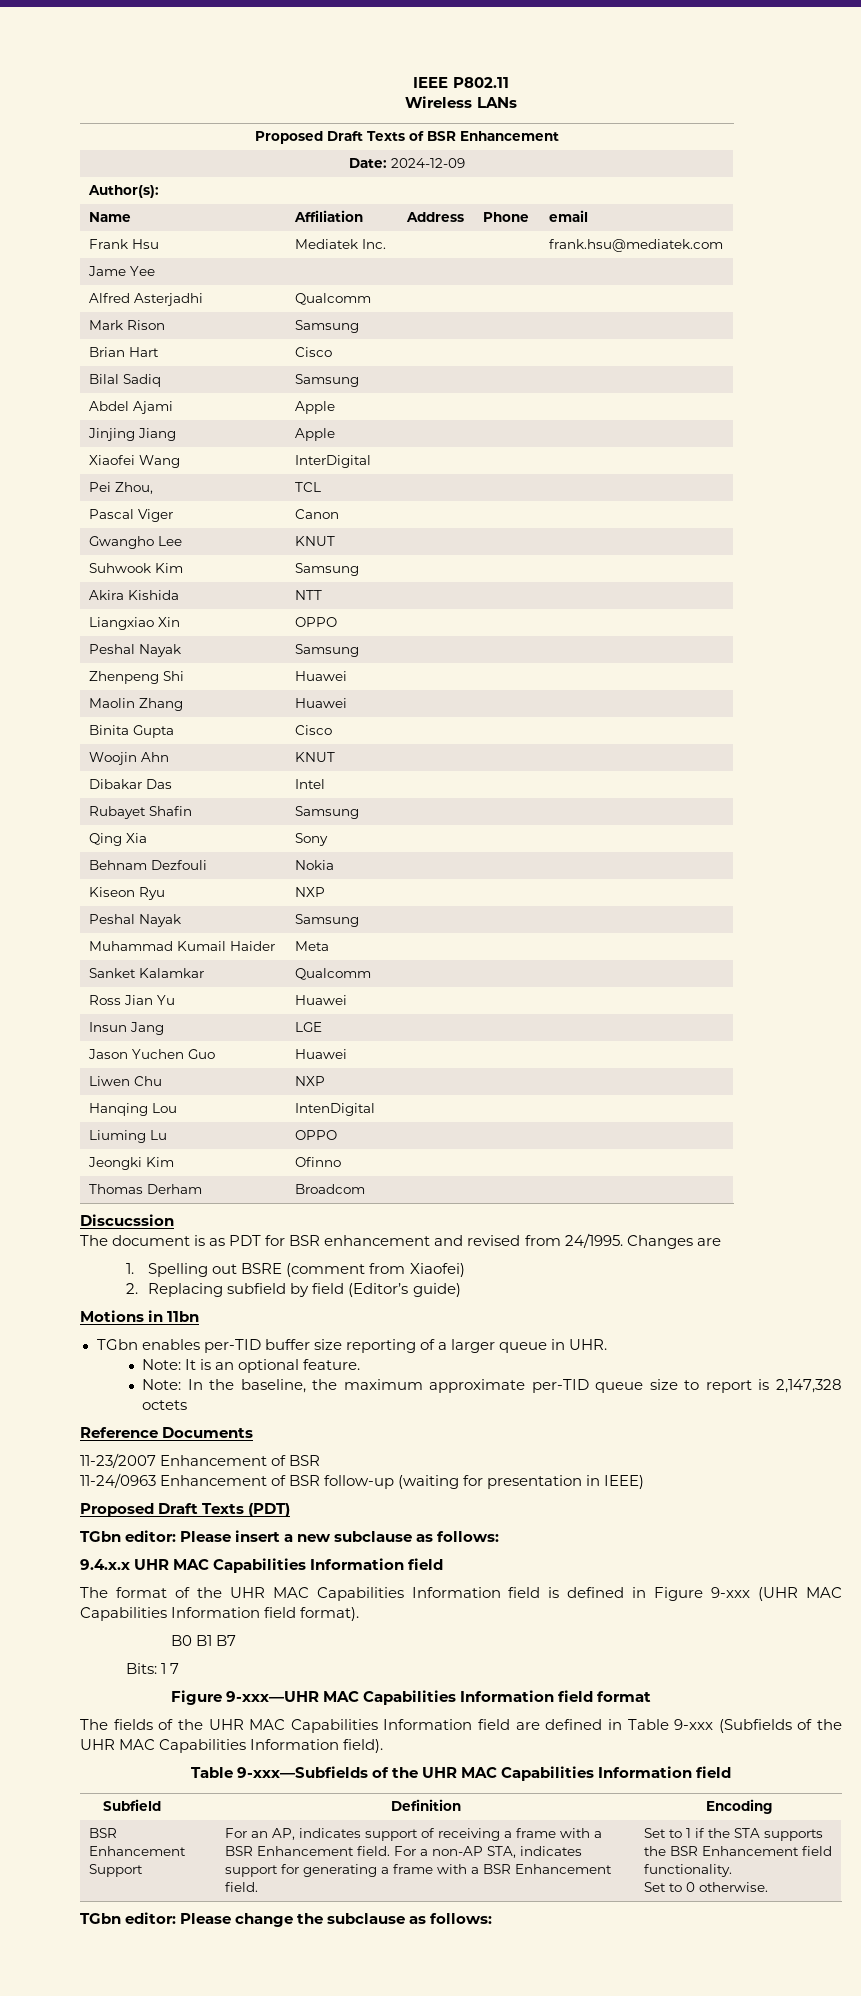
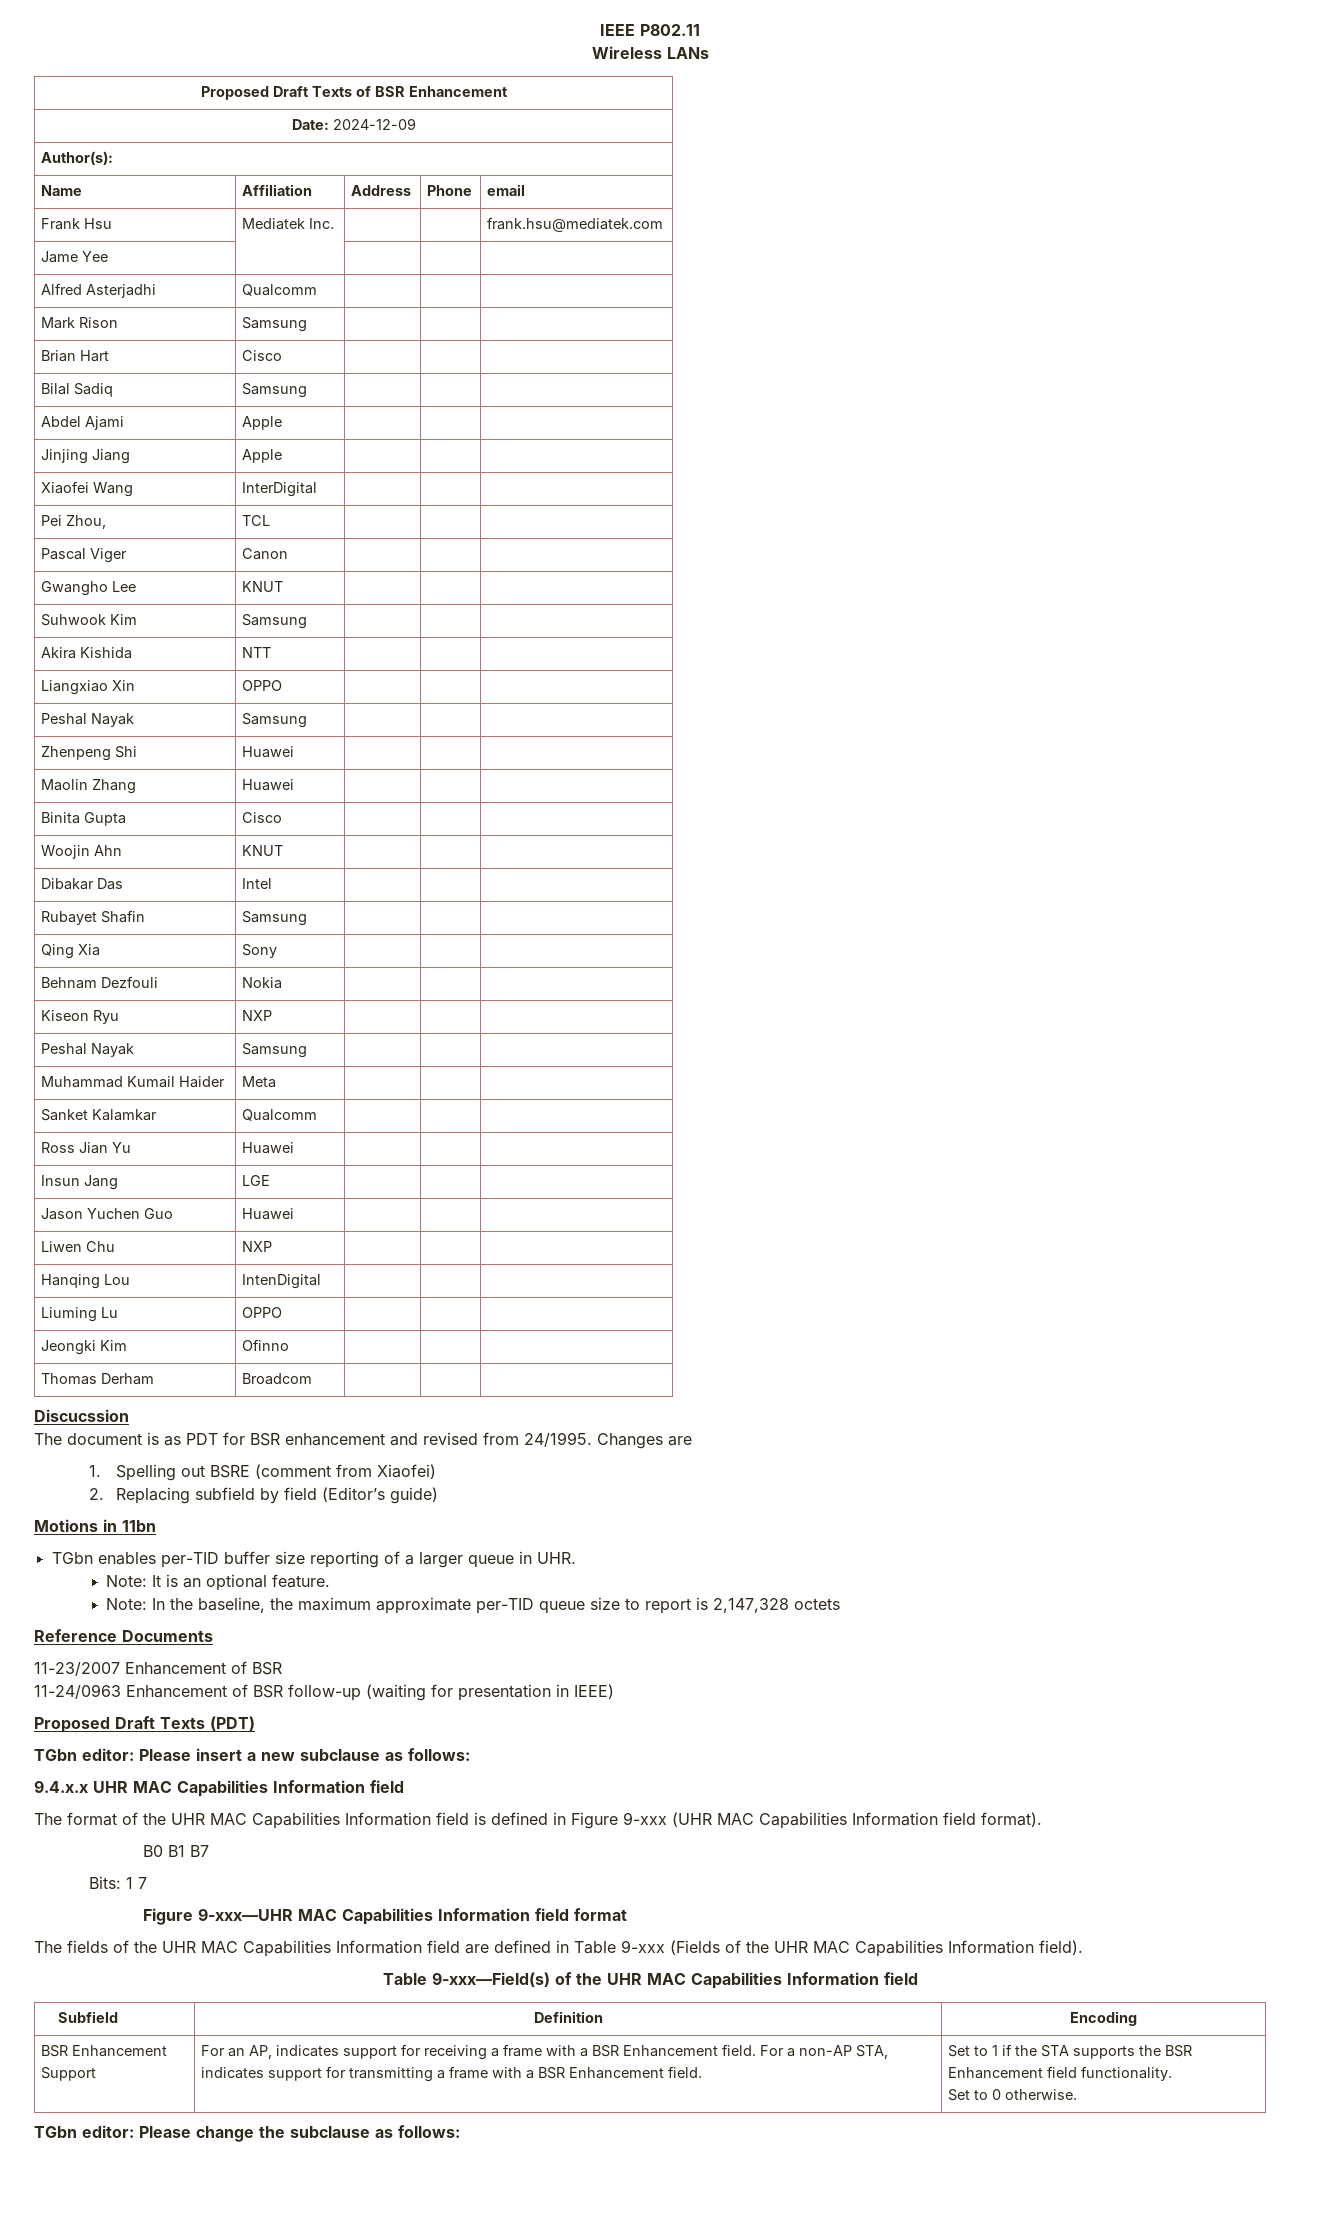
[718,1719,792,1733] (Subfields -> [670,1940,720,1955] (Fields
[236,1766,368,1778] 9-xxx—Subfields -> [431,1972,550,1987] 9-xxx—Field(s)
[421,1828,436,1838] of -> [401,2044,422,2056] for
[303,1864,378,1877] generating -> [349,2067,434,2082] transmitting

